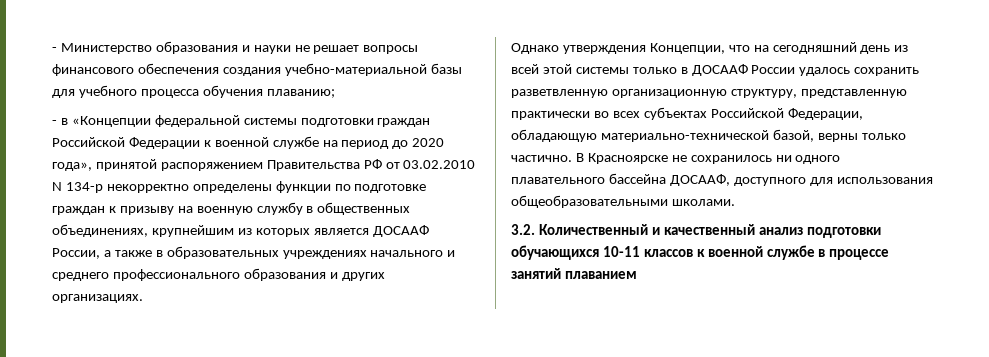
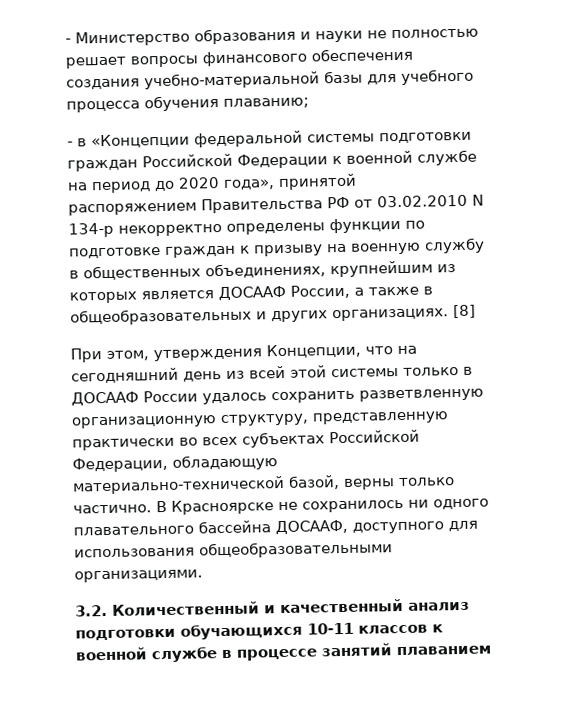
(310, 48) none -> [391,28,479,39] полностью
[166,246,456,259] [52,268,326,281] образовательных учреждениях начального и среднего профессионального образования -> [70,307,252,326] общеобразовательных
[511,43,559,54] // Однако -> [453,304,476,319] [70,348,149,363] [8] // При этом,
[671,199,735,206] школами. -> [74,569,203,583] организациями.

